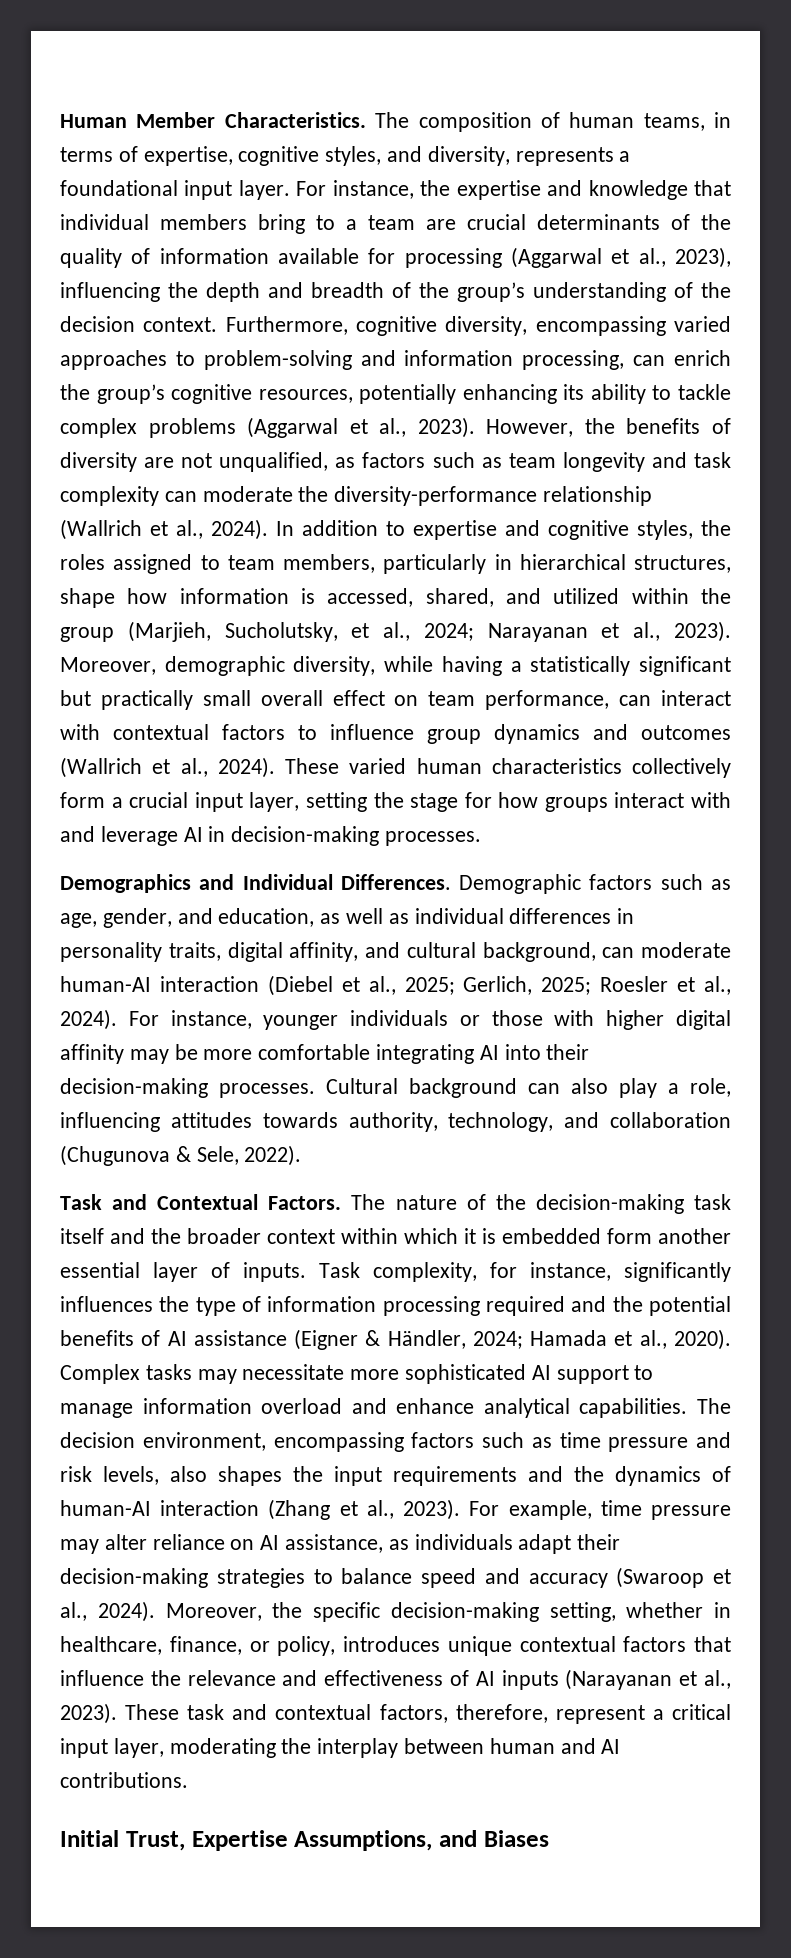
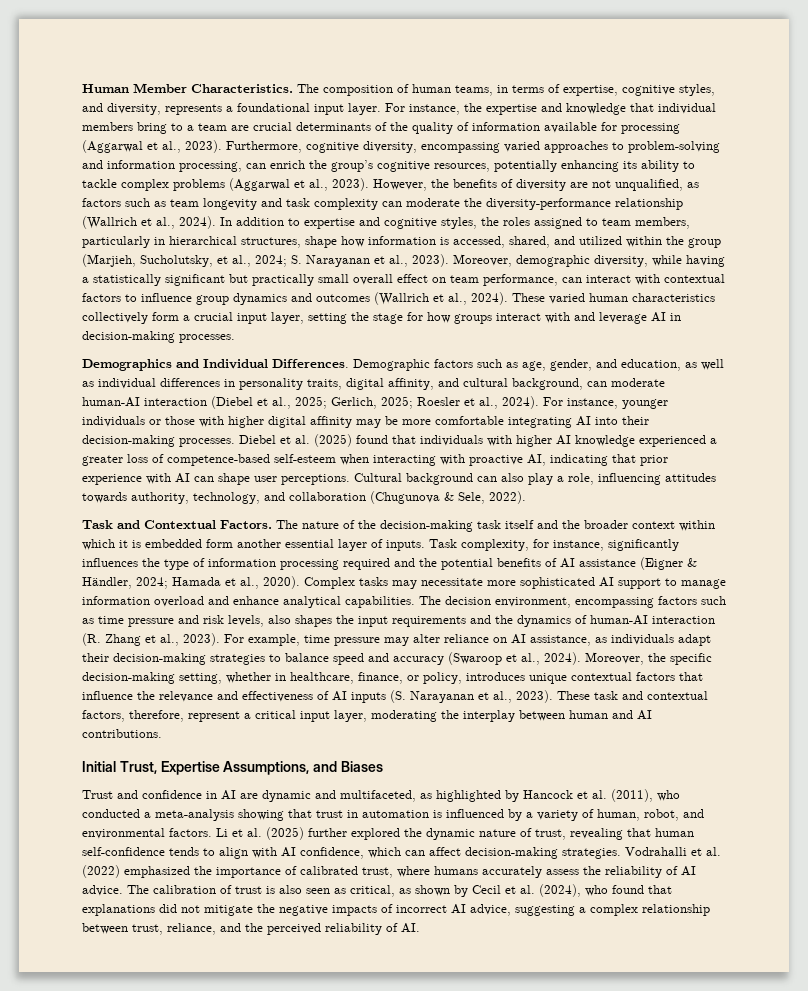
[675,247,732,268] [60,282,731,302] [60,316,218,332] 2023), influencing the depth and breadth of the group’s understanding of the decision context. -> [185,140,222,153] 2023).
(474, 632) none -> [291,255,302,264] S.
(315, 1090) none -> [239,434,717,447] [82,454,668,466] [82,473,350,485] Diebel et al. (2025) found that individuals with higher AI knowledge experienced a greater loss of competence-based self-esteem when interacting with proactive AI, indicating that prior experience with AI can shape user perceptions.
[268,1499,331,1520] (Zhang -> [82,633,141,646] (R. Zhang
[565,1669,673,1690] (Narayanan -> [390,690,474,703] (S. Narayanan
(549, 1838) none -> [82,789,680,802] [82,809,704,821] [82,827,694,840] [82,847,721,859] [82,865,696,878] [82,884,672,897] [82,904,710,916] [82,923,420,935] // Trust and confidence in AI are dynamic and multifaceted, as highlighted by Hancock et al. (2011), who conducted a meta-analysis showing that trust in automation is influenced by a variety of human, robot, and environmental factors. Li et al. (2025) further explored the dynamic nature of trust, revealing that human self-confidence tends to align with AI confidence, which can affect decision-making strategies. Vodrahalli et al. (2022) emphasized the importance of calibrated trust, where humans accurately assess the reliability of AI advice. The calibration of trust is also seen as critical, as shown by Cecil et al. (2024), who found that explanations did not mitigate the negative impacts of incorrect AI advice, suggesting a complex relationship between trust, reliance, and the perceived reliability of AI.

